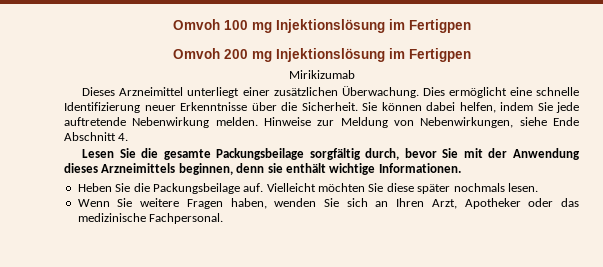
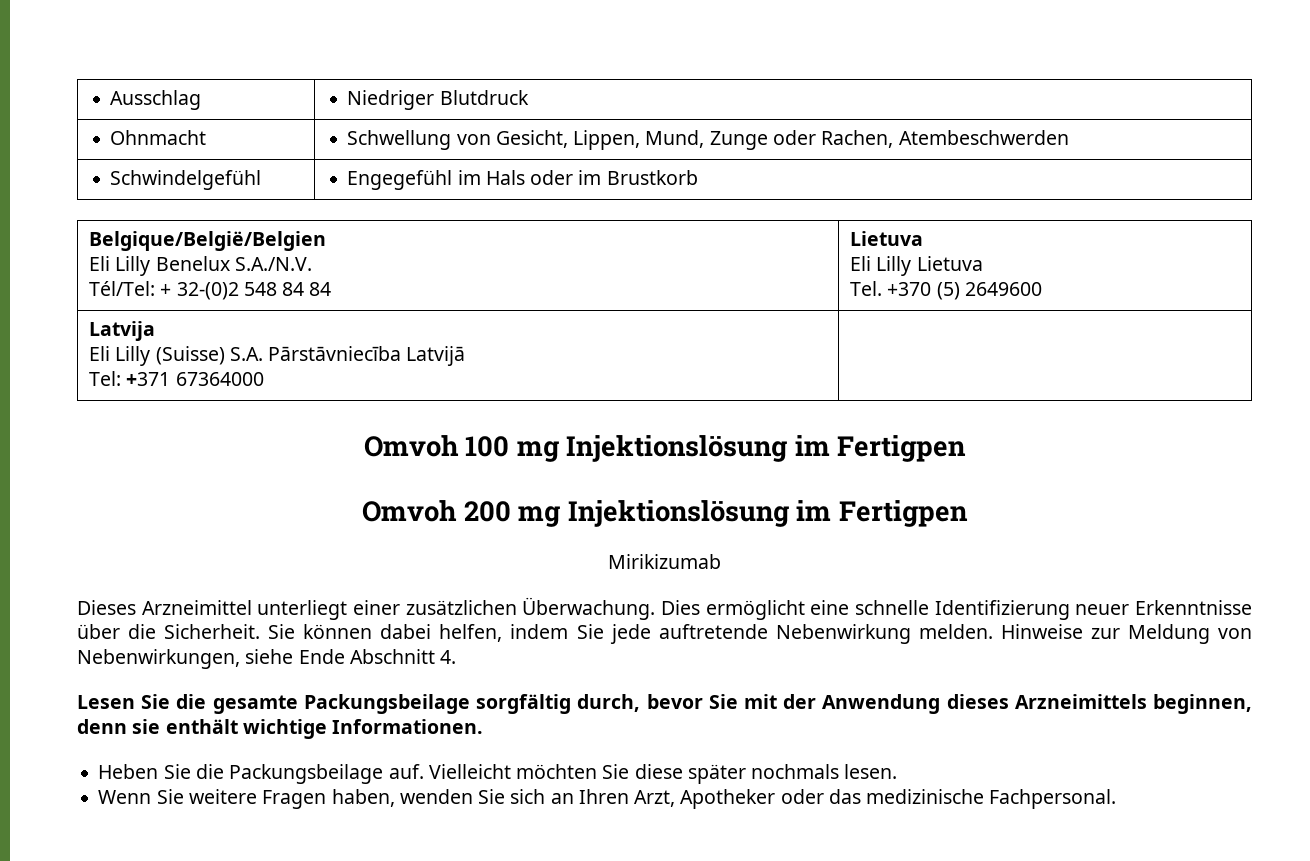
(172, 24) none -> [110,90,202,110] [347,90,529,110] [110,130,207,145] [347,130,1069,150] [110,170,262,190] [347,170,698,190] [88,231,326,251] [88,256,312,276] [88,281,332,300] [849,231,923,246] [849,256,983,276] [849,281,1042,300] [88,321,155,341] [88,346,466,366] [88,371,264,386] Ausschlag | Niedriger Blutdruck // Ohnmacht | Schwellung von Gesicht, Lippen, Mund, Zunge oder Rachen, Atembeschwerden // Schwindelgefühl | Engegefühl im Hals oder im Brustkorb // Belgique/België/Belgien // Eli Lilly Benelux S.A./N.V. // Tél/Tel: + 32-(0)2 548 84 84 | Lietuva // Eli Lilly Lietuva // Tel. +370 (5) 2649600 // Latvija // Eli Lilly (Suisse) S.A. Pārstāvniecība Latvijā // Tel: +371 67364000 | //

